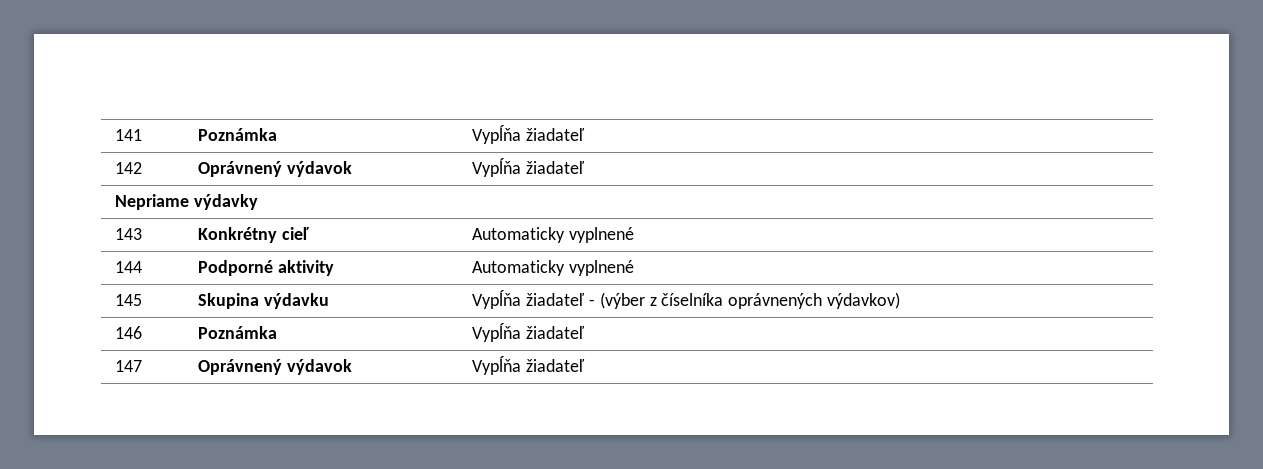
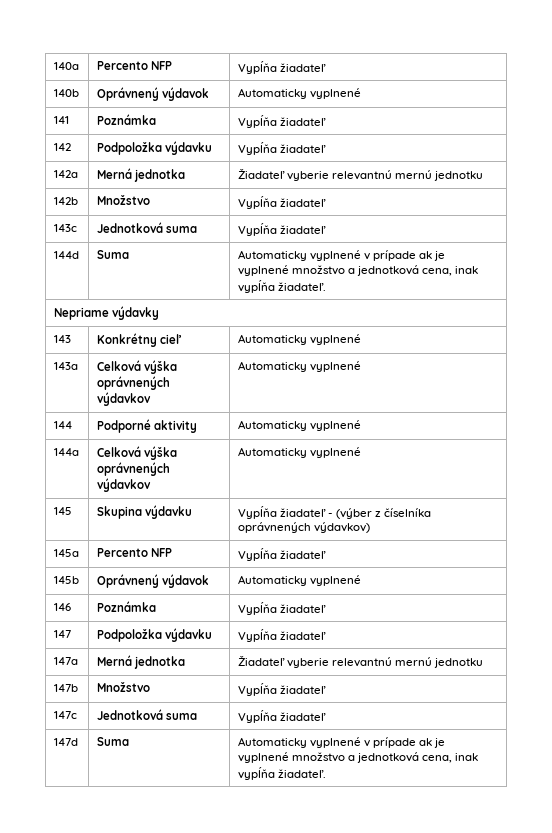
(115, 135) none -> [53,62,79,70] [96,61,172,70] [237,60,326,74] [53,89,79,97] [96,87,209,101] [237,88,361,99] 140a | Percento NFP | Vypĺňa žiadateľ // 140b | Oprávnený výdavok | Automaticky vyplnené //
[198,161,352,177] [472,158,585,177] Oprávnený výdavok | Vypĺňa žiadateľ -> [96,141,212,155] [237,141,326,155] [53,170,78,178] [96,168,185,182] [237,168,483,181] [53,197,78,205] [96,195,150,205] [237,195,326,209] [53,224,77,232] [96,222,197,233] [237,222,326,236] [53,251,79,259] [96,250,129,259] [237,250,446,261] [237,265,479,276] [237,279,326,293] Podpoložka výdavku | Vypĺňa žiadateľ // 142a | Merná jednotka | Žiadateľ vyberie relevantnú mernú jednotku // 142b | Množstvo | Vypĺňa žiadateľ // 143c | Jednotková suma | Vypĺňa žiadateľ // 144d | Suma | Automaticky vyplnené v prípade ak je vyplnené množstvo a jednotková cena, inak vypĺňa žiadateľ.
(634, 235) none -> [53,362,78,370] [96,360,177,374] [96,376,170,390] [96,392,151,406] [237,361,361,372] // 143a | Celková výška oprávnených výdavkov | Automaticky vyplnené
(634, 268) none -> [53,448,79,456] [96,446,177,460] [96,462,170,476] [96,478,151,492] [237,447,361,458] // 144a | Celková výška oprávnených výdavkov | Automaticky vyplnené
(901, 300) none -> [53,549,79,557] [96,548,172,557] [237,547,326,561] [53,576,79,584] [96,574,209,588] [237,575,361,586] // 145a | Percento NFP | Vypĺňa žiadateľ // 145b | Oprávnený výdavok | Automaticky vyplnené
[198,359,352,375] [472,356,585,375] Oprávnený výdavok | Vypĺňa žiadateľ -> [96,628,212,642] [237,628,326,642] [53,657,78,665] [96,655,185,669] [237,655,483,668] [53,684,78,692] [96,682,150,692] [237,682,326,696] [53,711,77,719] [96,709,197,720] [237,709,326,723] [53,738,78,746] [96,737,129,746] [237,737,446,748] [237,752,479,763] [237,766,326,780] Podpoložka výdavku | Vypĺňa žiadateľ // 147a | Merná jednotka | Žiadateľ vyberie relevantnú mernú jednotku // 147b | Množstvo | Vypĺňa žiadateľ // 147c | Jednotková suma | Vypĺňa žiadateľ // 147d | Suma | Automaticky vyplnené v prípade ak je vyplnené množstvo a jednotková cena, inak vypĺňa žiadateľ.

